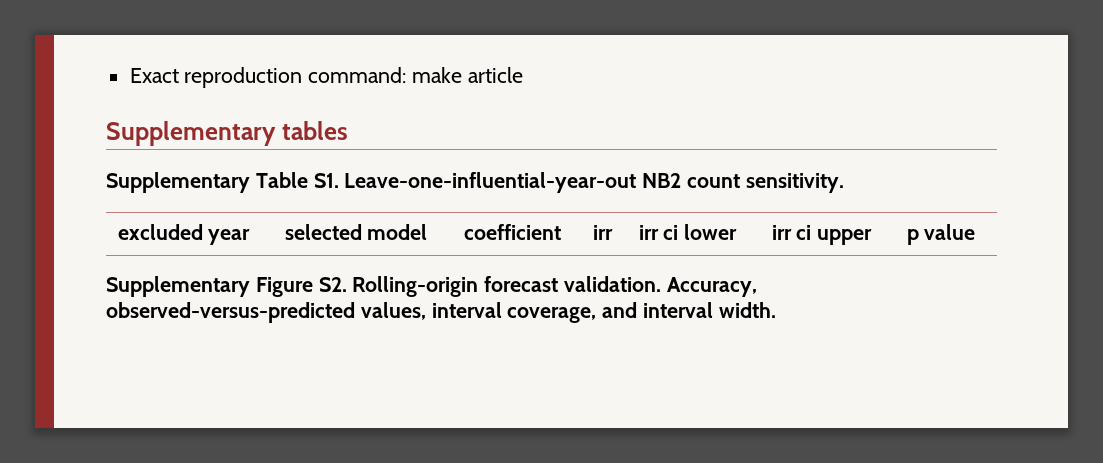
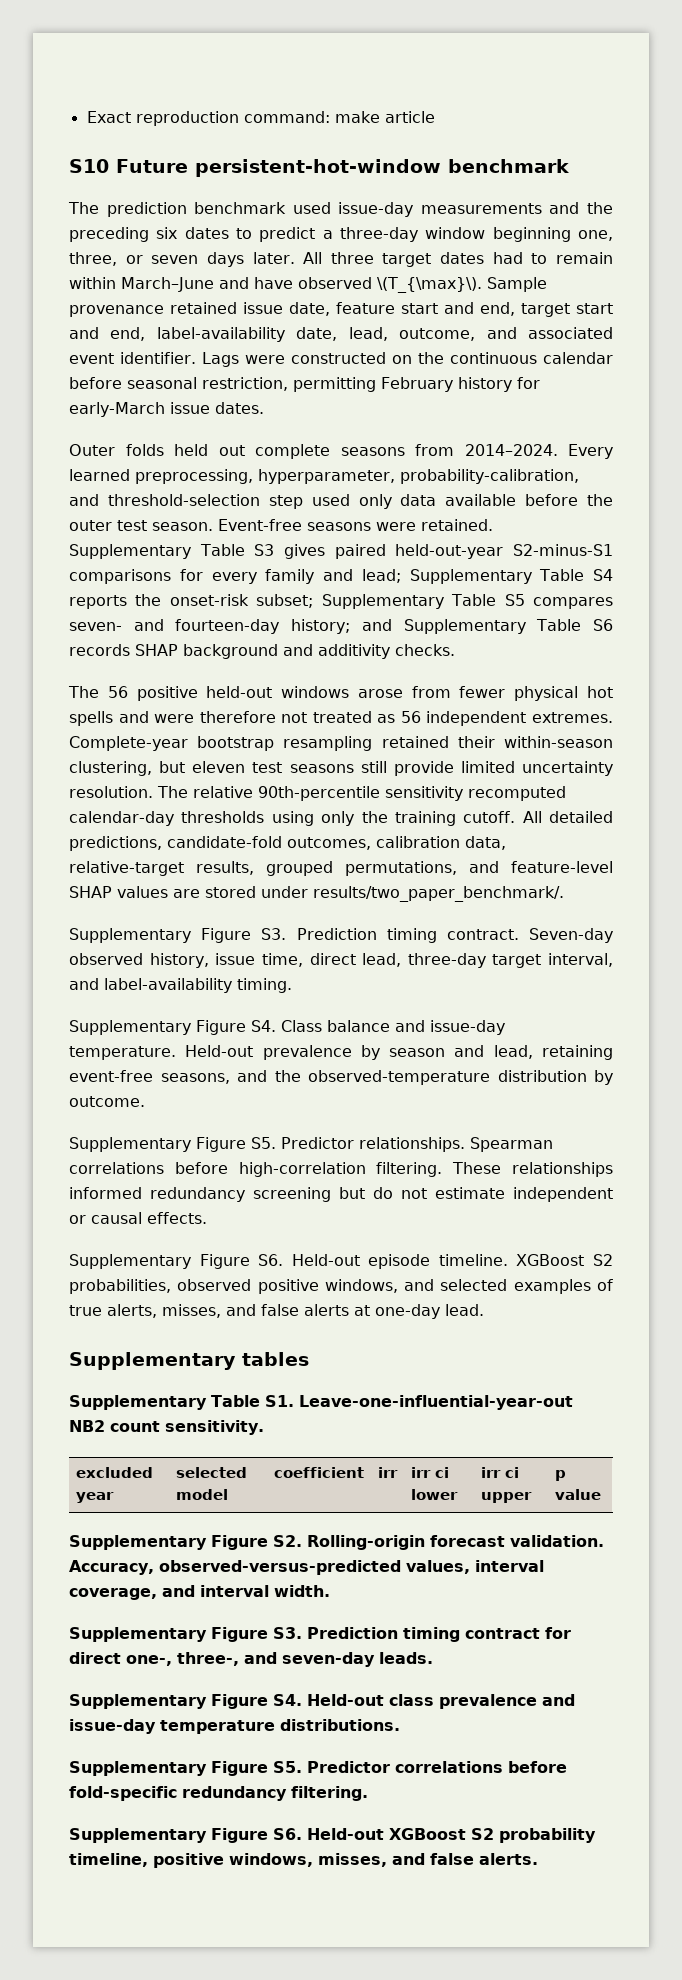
(523, 75) none -> [69,159,569,177] [68,202,613,217] [69,227,613,242] [69,252,613,267] [69,277,547,293] [69,302,613,317] [69,327,613,342] [69,352,613,367] [69,377,540,392] [69,402,264,417] [69,444,613,459] [69,469,579,484] [69,494,613,509] [69,519,493,531] [69,544,613,559] [69,569,613,584] [69,594,613,609] [69,619,613,634] [69,644,455,659] [68,686,613,701] [69,711,613,726] [69,736,613,751] [69,761,613,776] [69,786,566,801] [69,811,613,826] [69,836,506,851] [69,861,613,876] [69,886,564,902] [69,928,613,943] [69,953,613,968] [69,978,292,993] [69,1020,505,1035] [69,1045,613,1060] [69,1070,613,1085] [69,1096,145,1107] [69,1137,553,1152] [69,1162,613,1177] [69,1187,613,1202] [69,1212,207,1224] [69,1254,613,1269] [69,1279,613,1294] [69,1304,484,1319] // S10 Future persistent-hot-window benchmark // The prediction benchmark used issue-day measurements and the preceding six dates to predict a three-day window beginning one, three, or seven days later. All three target dates had to remain within March–June and have observed \(T_{\max}\). Sample provenance retained issue date, feature start and end, target start and end, label-availability date, lead, outcome, and associated event identifier. Lags were constructed on the continuous calendar before seasonal restriction, permitting February history for early-March issue dates. // Outer folds held out complete seasons from 2014–2024. Every learned preprocessing, hyperparameter, probability-calibration, and threshold-selection step used only data available before the outer test season. Event-free seasons were retained. Supplementary Table S3 gives paired held-out-year S2-minus-S1 comparisons for every family and lead; Supplementary Table S4 reports the onset-risk subset; Supplementary Table S5 compares seven- and fourteen-day history; and Supplementary Table S6 records SHAP background and additivity checks. // The 56 positive held-out windows arose from fewer physical hot spells and were therefore not treated as 56 independent extremes. Complete-year bootstrap resampling retained their within-season clustering, but eleven test seasons still provide limited uncertainty resolution. The relative 90th-percentile sensitivity recomputed calendar-day thresholds using only the training cutoff. All detailed predictions, candidate-fold outcomes, calibration data, relative-target results, grouped permutations, and feature-level SHAP values are stored under results/two_paper_benchmark/. // Supplementary Figure S3. Prediction timing contract. Seven-day observed history, issue time, direct lead, three-day target interval, and label-availability timing. // Supplementary Figure S4. Class balance and issue-day temperature. Held-out prevalence by season and lead, retaining event-free seasons, and the observed-temperature distribution by outcome. // Supplementary Figure S5. Predictor relationships. Spearman correlations before high-correlation filtering. These relationships informed redundancy screening but do not estimate independent or causal effects. // Supplementary Figure S6. Held-out episode timeline. XGBoost S2 probabilities, observed positive windows, and selected examples of true alerts, misses, and false alerts at one-day lead.
(776, 310) none -> [69,1627,571,1642] [69,1652,433,1667] [69,1694,575,1709] [69,1719,400,1734] [69,1761,567,1776] [69,1786,368,1801] [69,1828,596,1843] [69,1853,538,1868] // Supplementary Figure S3. Prediction timing contract for direct one-, three-, and seven-day leads. // Supplementary Figure S4. Held-out class prevalence and issue-day temperature distributions. // Supplementary Figure S5. Predictor correlations before fold-specific redundancy filtering. // Supplementary Figure S6. Held-out XGBoost S2 probability timeline, positive windows, misses, and false alerts.

